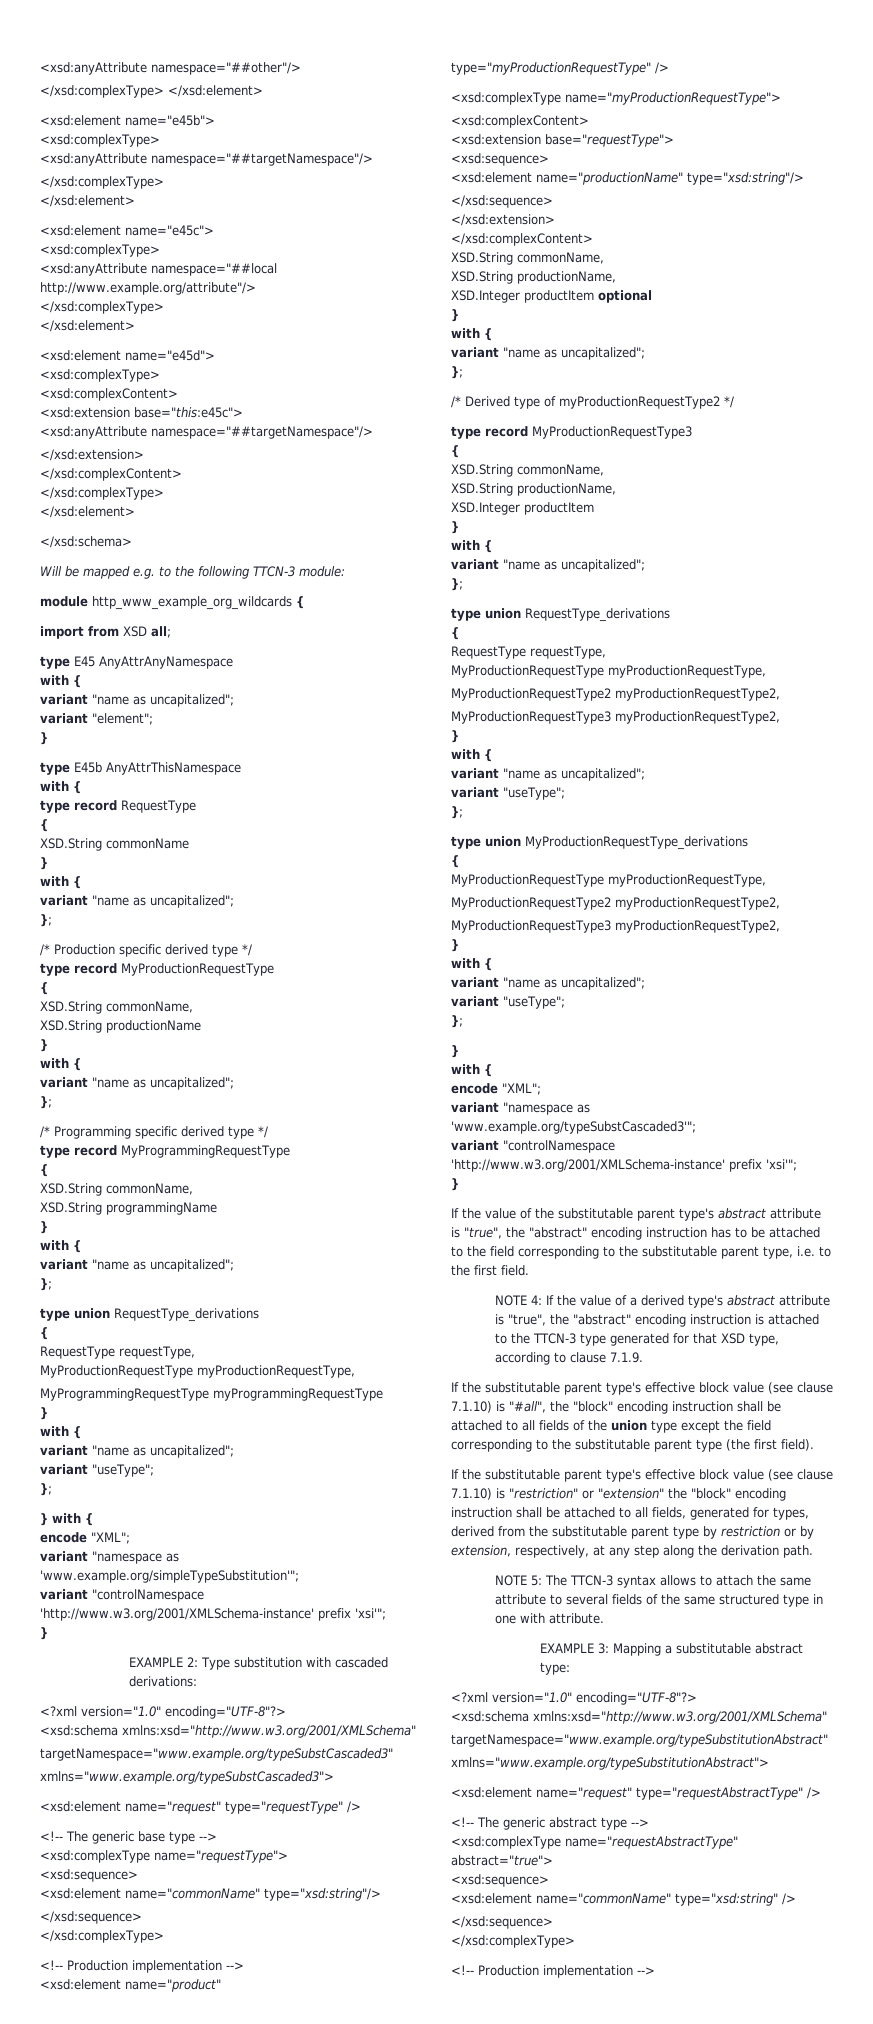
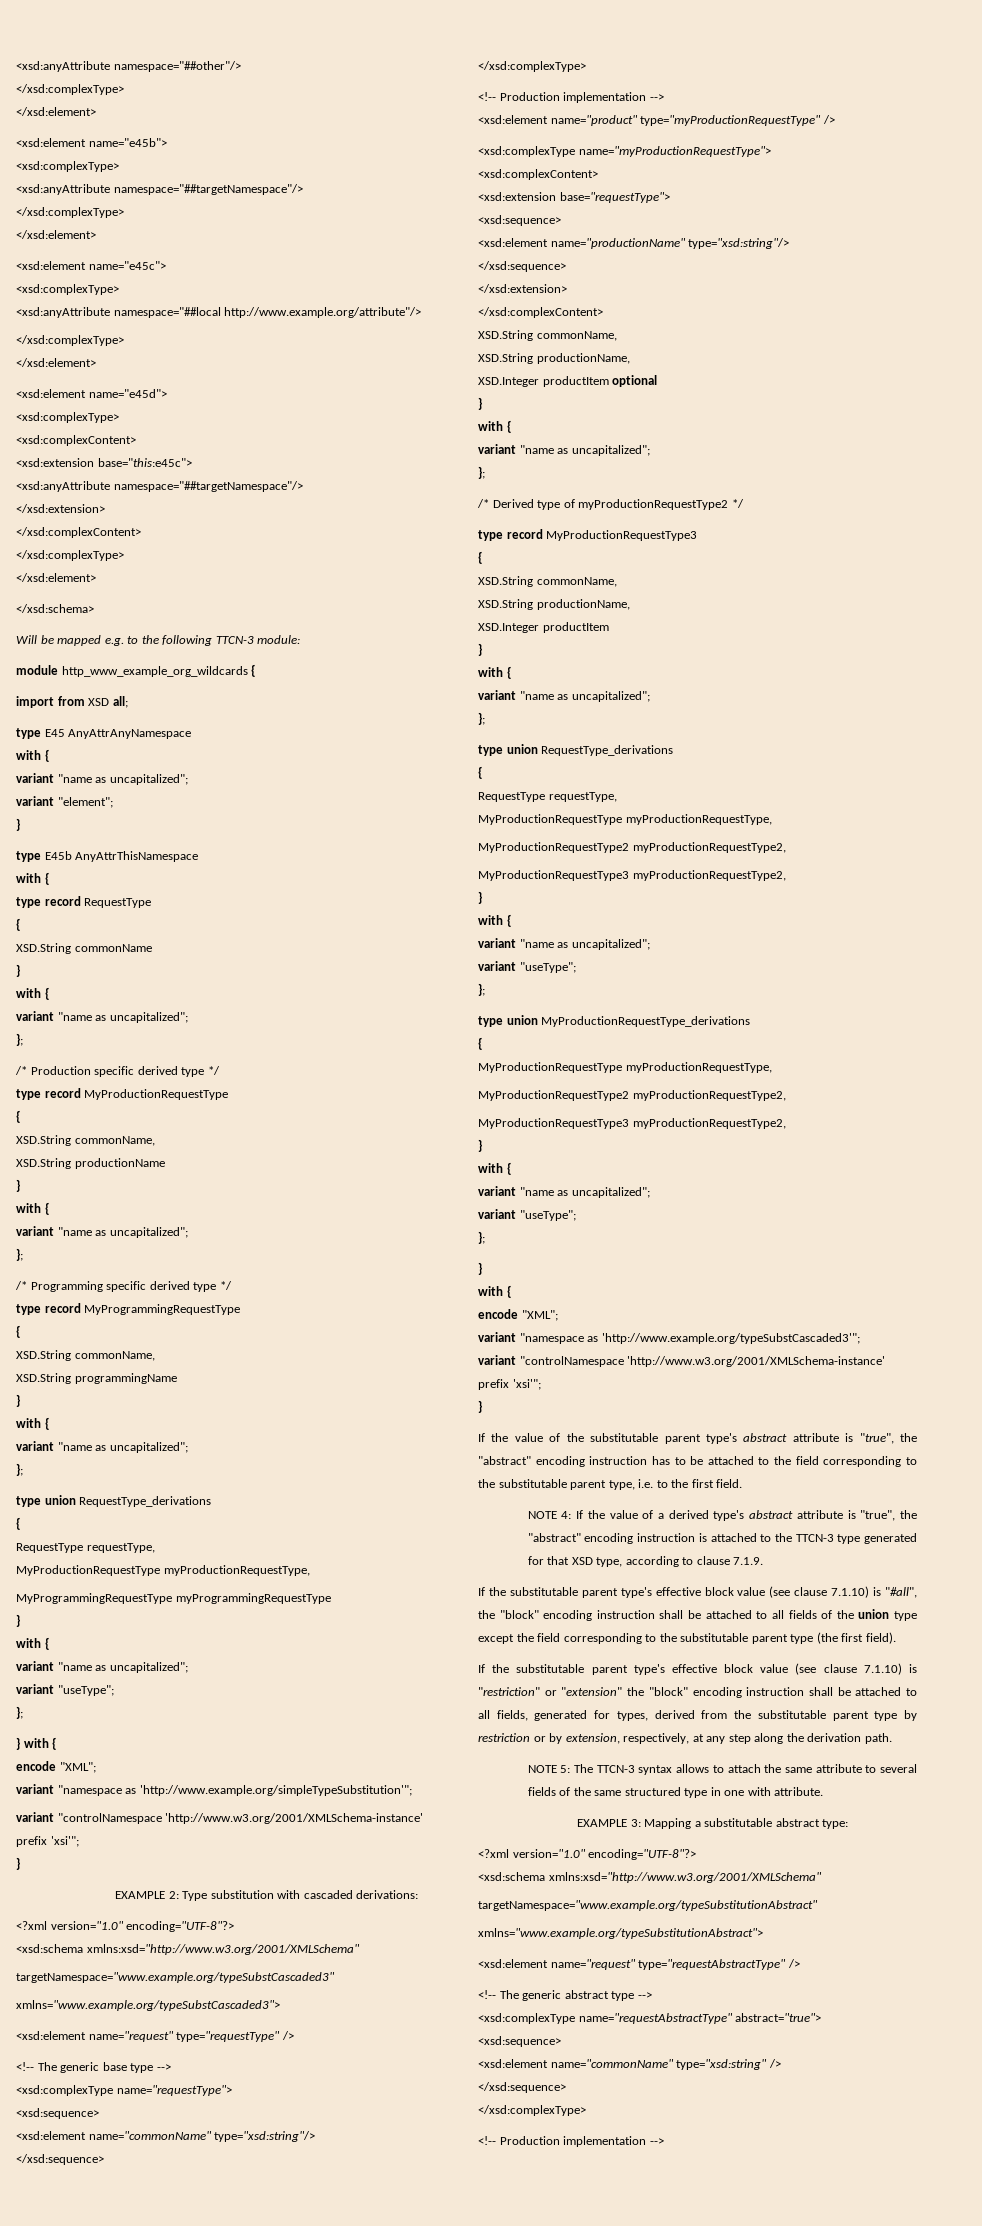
(164, 91) none -> (124, 89) //
[40,1570,299,1583] 'www.example.org/simpleTypeSubstitution'"; -> [139,1785,412,1796] 'http://www.example.org/simpleTypeSubstitution'";
[451,1121,696,1134] 'www.example.org/typeSubstCascaded3'"; -> [601,1333,860,1344] 'http://www.example.org/typeSubstCascaded3'";

